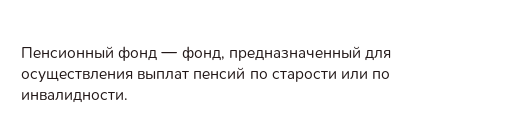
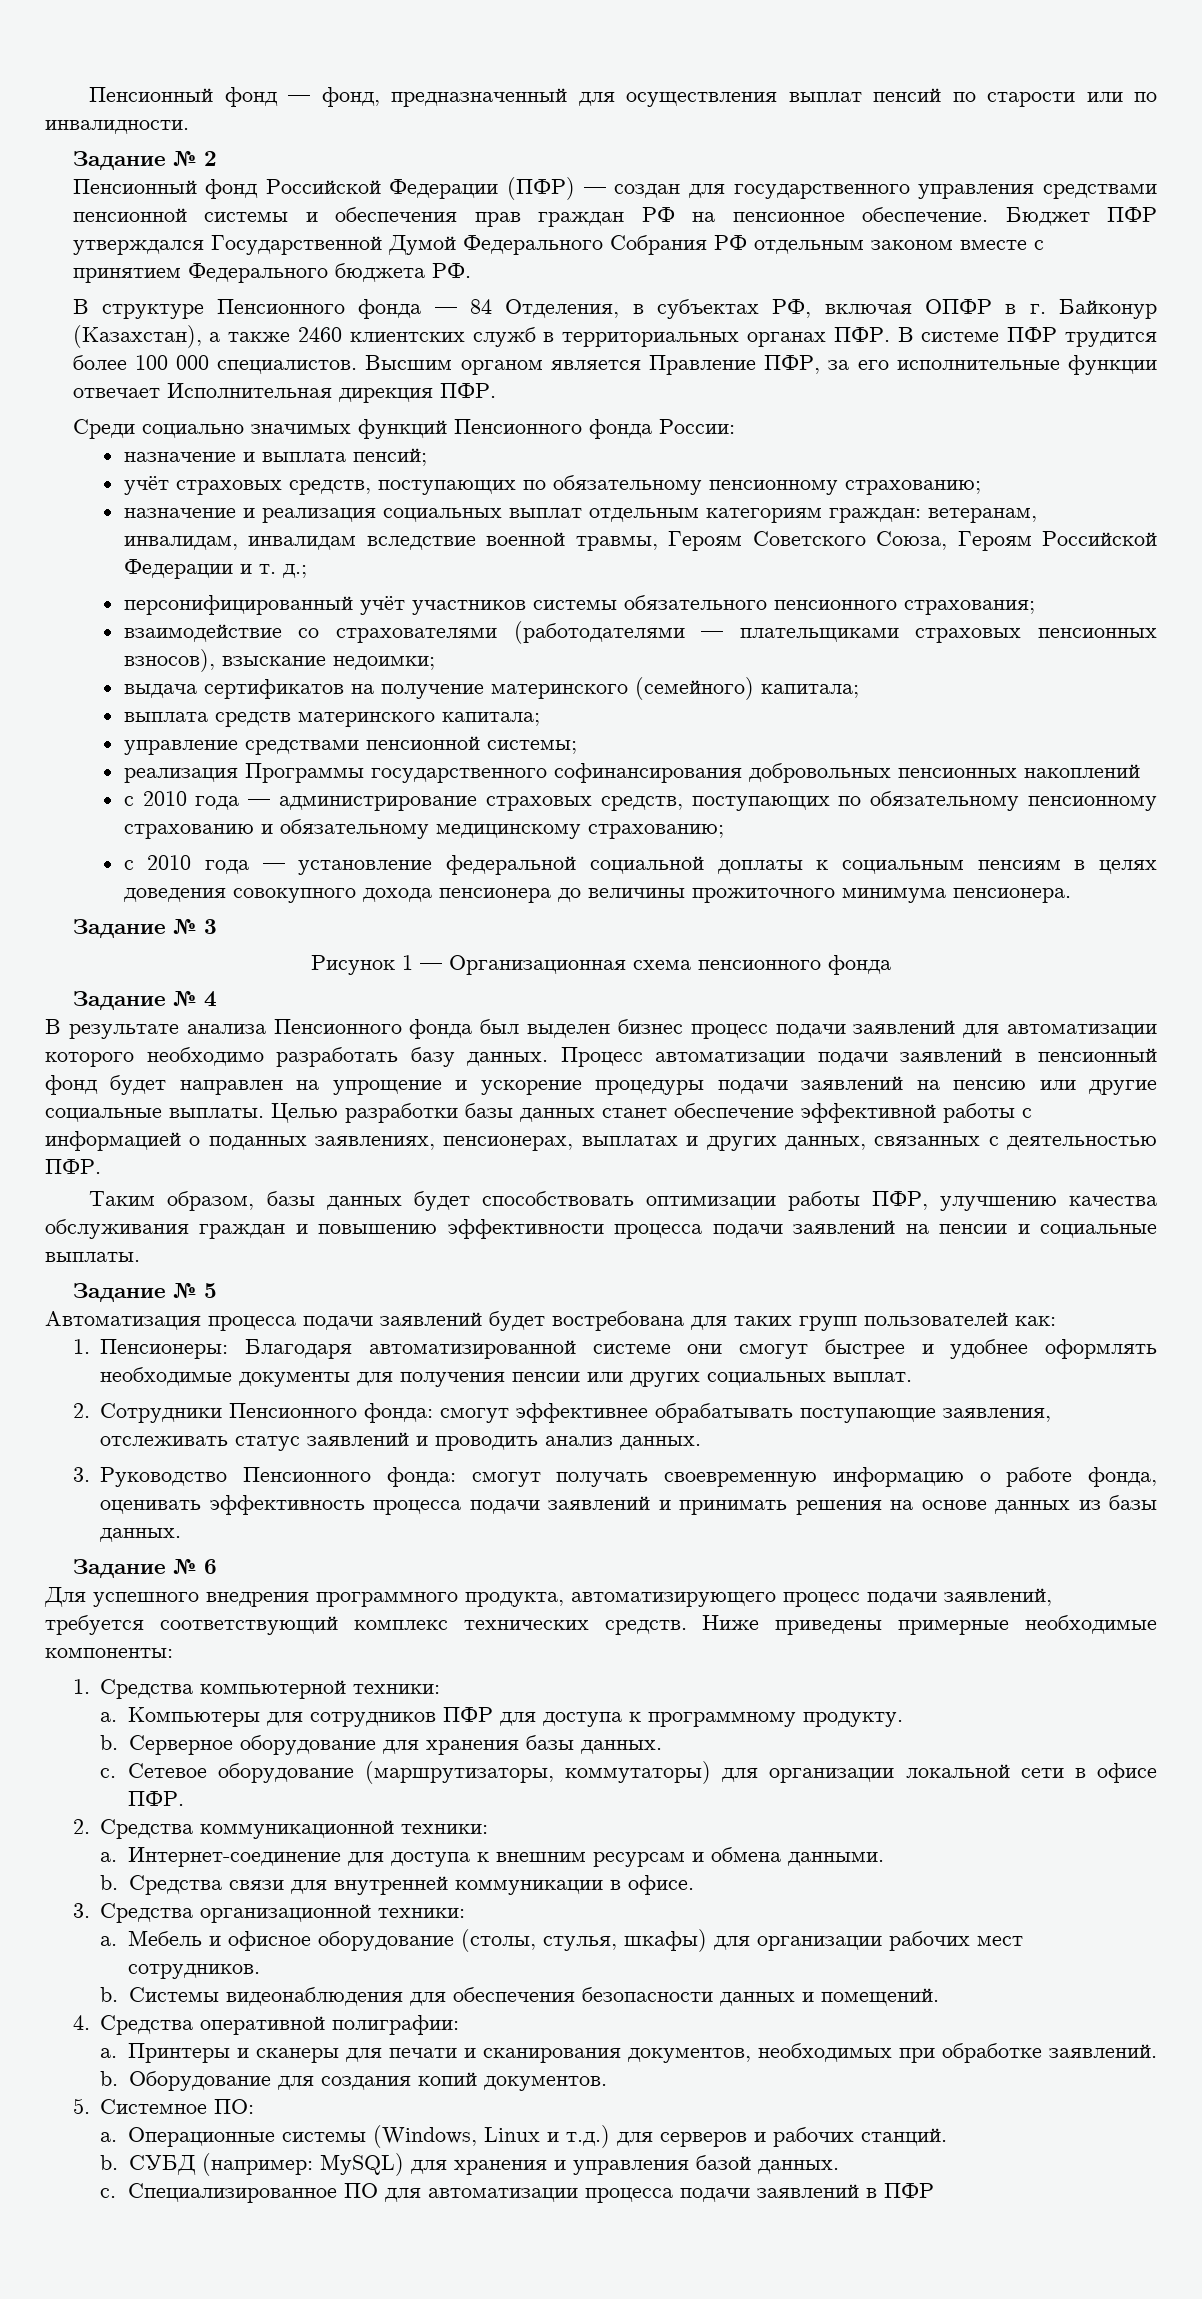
(128, 97) none -> [72,151,217,170] [72,177,1157,200] [72,207,1158,227] [72,235,1044,255] [72,263,471,283] [72,299,1158,319] [72,325,1157,348] [72,355,1157,375] [72,383,496,403] [72,419,735,439] [123,448,427,466] [123,475,981,495] [123,508,1037,523] [123,531,1157,551] [123,559,307,579] [123,595,1035,615] [123,621,1158,644] [123,649,435,672] [123,677,859,700] [123,712,540,727] [123,736,577,755] [123,763,1140,783] [123,791,1157,811] [123,819,724,839] [123,855,1157,875] [123,888,1071,903] [72,919,217,938] [311,955,891,975] [72,991,217,1010] [45,1019,1158,1039] [45,1047,1157,1067] [45,1075,1157,1095] [45,1103,1032,1123] [45,1131,1157,1151] [45,1159,101,1174] [89,1191,1157,1211] [45,1219,1158,1239] [45,1252,140,1262] [72,1283,217,1302] [45,1311,1056,1331] [72,1339,1158,1359] [100,1367,913,1387] [72,1403,1052,1423] [100,1432,702,1451] [72,1467,1157,1487] [100,1495,1158,1515] [100,1528,182,1542] [72,1559,217,1578] [44,1587,1052,1607] [45,1615,1157,1635] [45,1648,173,1658] [72,1679,441,1699] [100,1707,903,1727] [100,1735,662,1755] [100,1761,1157,1784] [127,1791,184,1806] [72,1819,489,1839] [100,1847,884,1867] [100,1875,694,1895] [72,1903,466,1923] [100,1929,1023,1952] [127,1964,260,1979] [100,1987,939,2006] [72,2015,460,2035] [100,2043,1157,2063] [100,2071,607,2091] [72,2098,255,2114] [100,2125,947,2148] [100,2153,839,2176] [100,2183,934,2203] // Задание № 2 // Пенсионный фонд Российской Федерации (ПФР) — создан для государственного управления средствами пенсионной системы и обеспечения прав граждан РФ на пенсионное обеспечение. Бюджет ПФР утверждался Государственной Думой Федерального Собрания РФ отдельным законом вместе с принятием Федерального бюджета РФ. // В структуре Пенсионного фонда — 84 Отделения, в субъектах РФ, включая ОПФР в г. Байконур (Казахстан), а также 2460 клиентских служб в территориальных органах ПФР. В системе ПФР трудится более 100 000 специалистов. Высшим органом является Правление ПФР, за его исполнительные функции отвечает Исполнительная дирекция ПФР. // Среди социально значимых функций Пенсионного фонда России: // назначение и выплата пенсий; // учёт страховых средств, поступающих по обязательному пенсионному страхованию; // назначение и реализация социальных выплат отдельным категориям граждан: ветеранам, инвалидам, инвалидам вследствие военной травмы, Героям Советского Союза, Героям Российской Федерации и т. д.; // персонифицированный учёт участников системы обязательного пенсионного страхования; // взаимодействие со страхователями (работодателями — плательщиками страховых пенсионных взносов), взыскание недоимки; // выдача сертификатов на получение материнского (семейного) капитала; // выплата средств материнского капитала; // управление средствами пенсионной системы; // реализация Программы государственного софинансирования добровольных пенсионных накоплений // с 2010 года — администрирование страховых средств, поступающих по обязательному пенсионному страхованию и обязательному медицинскому страхованию; // с 2010 года — установление федеральной социальной доплаты к социальным пенсиям в целях доведения совокупного дохода пенсионера до величины прожиточного минимума пенсионера. // Задание № 3 // Рисунок 1 — Организационная схема пенсионного фонда // Задание № 4 // В результате анализа Пенсионного фонда был выделен бизнес процесс подачи заявлений для автоматизации которого необходимо разработать базу данных. Процесс автоматизации подачи заявлений в пенсионный фонд будет направлен на упрощение и ускорение процедуры подачи заявлений на пенсию или другие социальные выплаты. Целью разработки базы данных станет обеспечение эффективной работы с информацией о поданных заявлениях, пенсионерах, выплатах и других данных, связанных с деятельностью ПФР. // Таким образом, базы данных будет способствовать оптимизации работы ПФР, улучшению качества обслуживания граждан и повышению эффективности процесса подачи заявлений на пенсии и социальные выплаты. // Задание № 5 // Автоматизация процесса подачи заявлений будет востребована для таких групп пользователей как: // 1. Пенсионеры: Благодаря автоматизированной системе они смогут быстрее и удобнее оформлять необходимые документы для получения пенсии или других социальных выплат. // 2. Сотрудники Пенсионного фонда: смогут эффективнее обрабатывать поступающие заявления, отслеживать статус заявлений и проводить анализ данных. // 3. Руководство Пенсионного фонда: смогут получать своевременную информацию о работе фонда, оценивать эффективность процесса подачи заявлений и принимать решения на основе данных из базы данных. // Задание № 6 // Для успешного внедрения программного продукта, автоматизирующего процесс подачи заявлений, требуется соответствующий комплекс технических средств. Ниже приведены примерные необходимые компоненты: // 1. Средства компьютерной техники: // a. Компьютеры для сотрудников ПФР для доступа к программному продукту. // b. Серверное оборудование для хранения базы данных. // c. Сетевое оборудование (маршрутизаторы, коммутаторы) для организации локальной сети в офисе ПФР. // 2. Средства коммуникационной техники: // a. Интернет-соединение для доступа к внешним ресурсам и обмена данными. // b. Средства связи для внутренней коммуникации в офисе. // 3. Средства организационной техники: // a. Мебель и офисное оборудование (столы, стулья, шкафы) для организации рабочих мест сотрудников. // b. Системы видеонаблюдения для обеспечения безопасности данных и помещений. // 4. Средства оперативной полиграфии: // a. Принтеры и сканеры для печати и сканирования документов, необходимых при обработке заявлений. // b. Оборудование для создания копий документов. // 5. Системное ПО: // a. Операционные системы (Windows, Linux и т.д.) для серверов и рабочих станций. // b. СУБД (например: MySQL) для хранения и управления базой данных. // c. Специализированное ПО для автоматизации процесса подачи заявлений в ПФР

